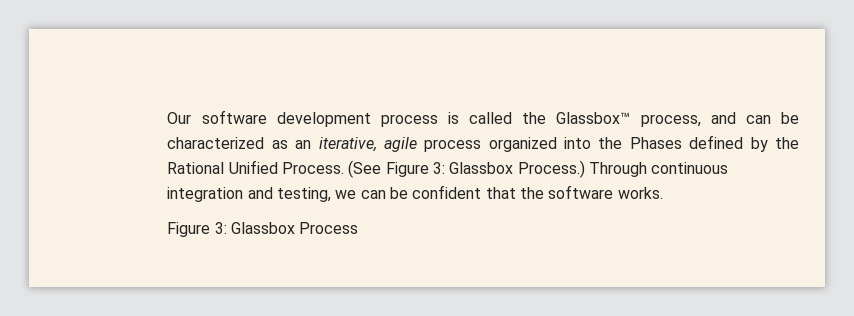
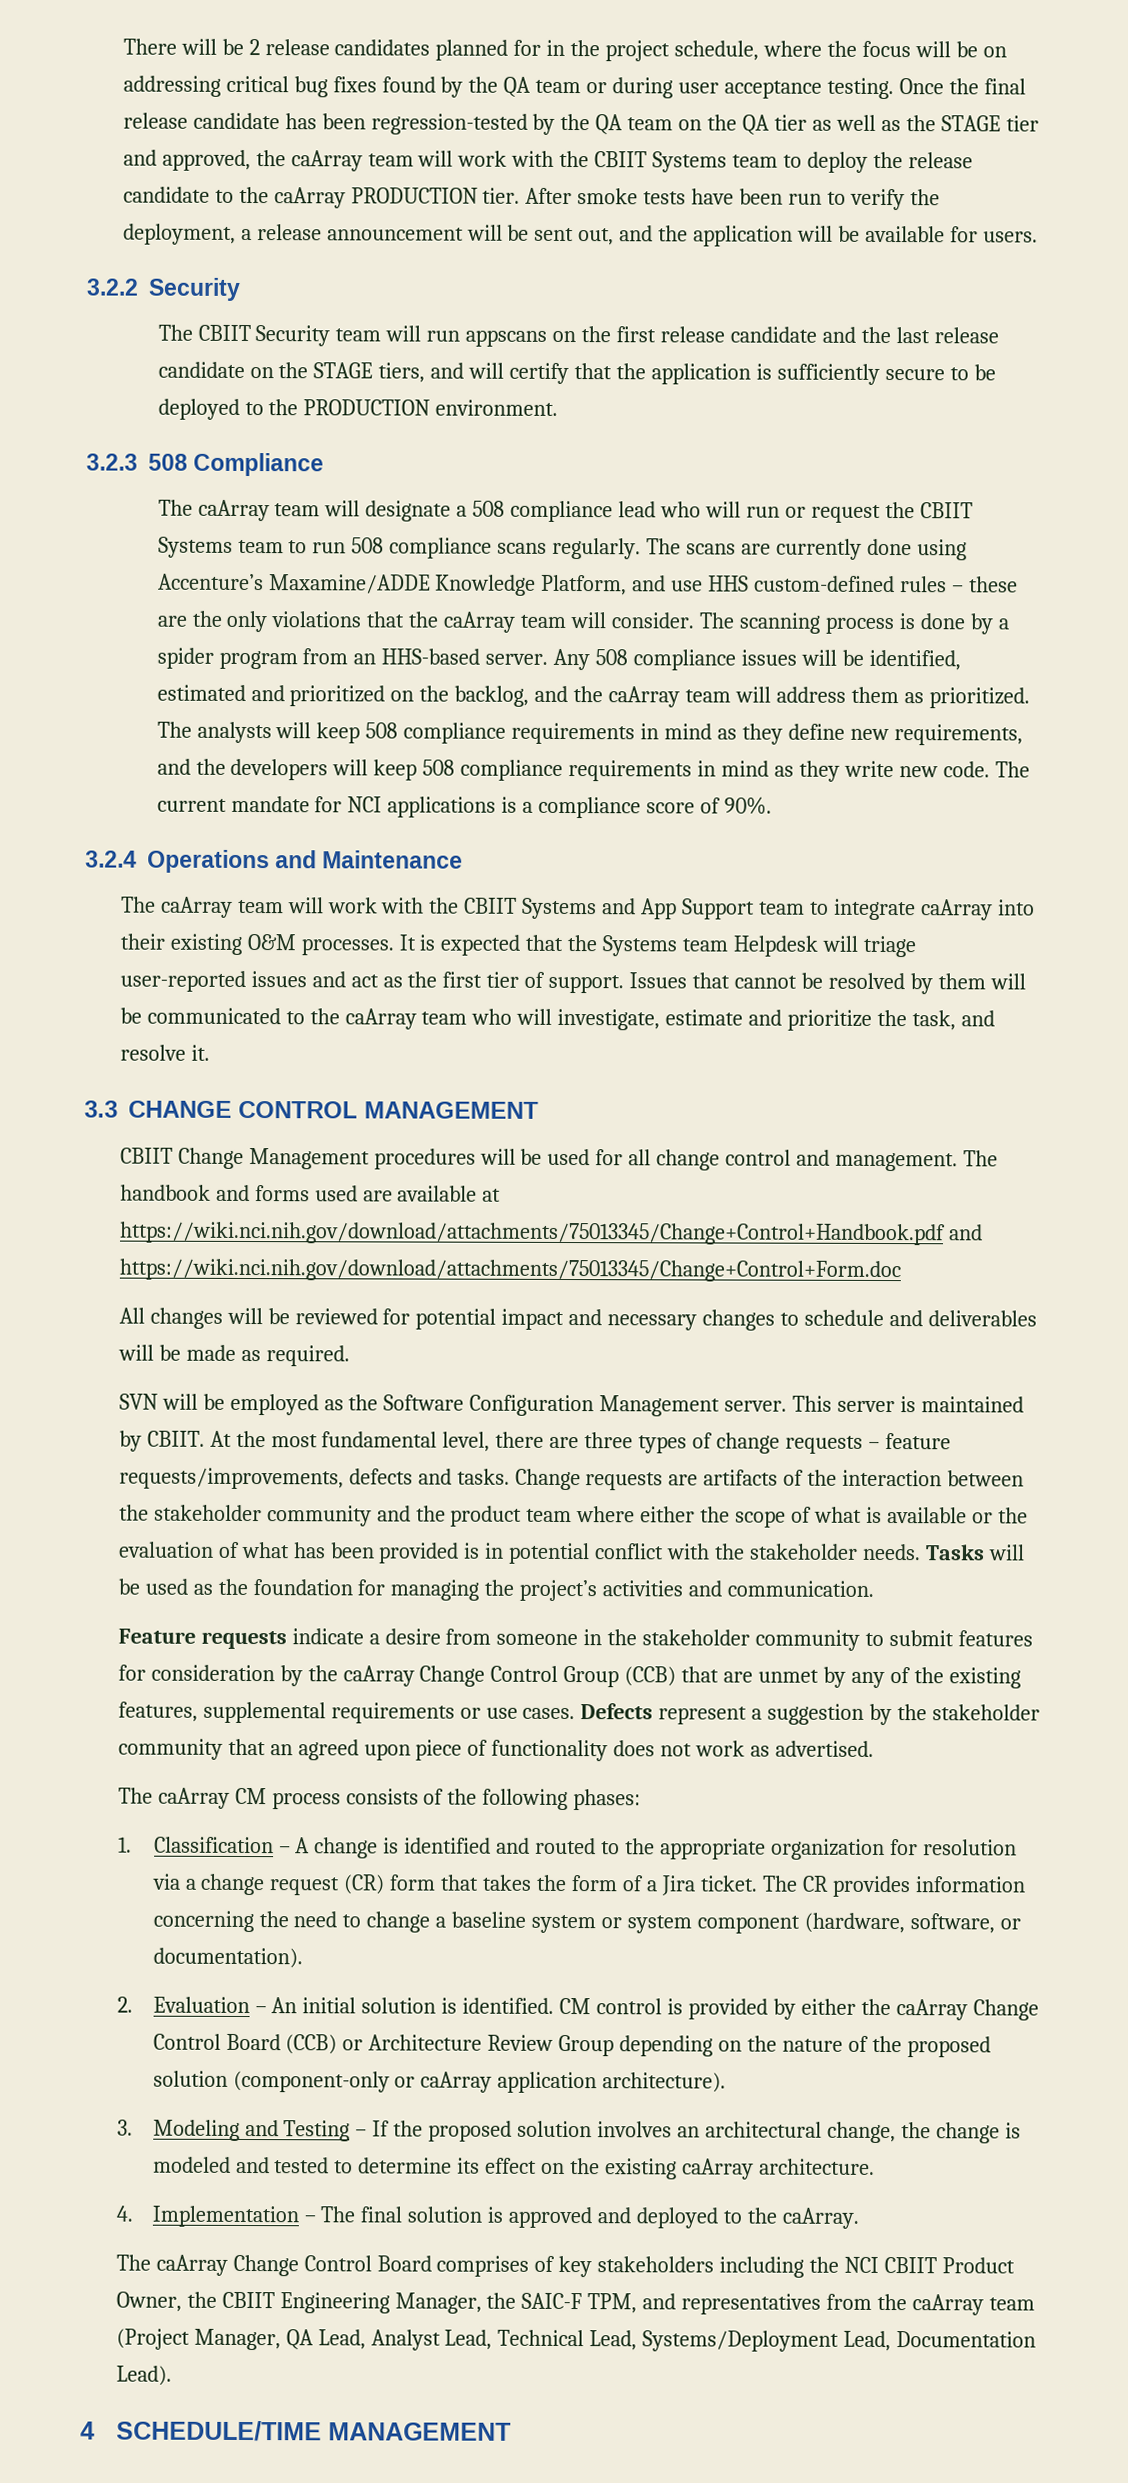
[167,110,799,127] [167,135,799,152] [167,160,729,178] [167,185,663,202] [167,222,359,237] Our software development process is called the Glassbox™ process, and can be characterized as an iterative, agile process organized into the Phases defined by the Rational Unified Process. (See Figure 3: Glassbox Process.) Through continuous integration and testing, we can be confident that the software works. // Figure 3: Glassbox Process -> [122,38,1007,62] [122,75,1026,100] [122,112,1039,135] [122,149,973,173] [122,186,940,211] [122,223,1038,247] [86,277,241,301] [157,324,999,347] [157,361,996,385] [157,398,559,420] [86,452,325,477] [157,499,973,523] [157,536,967,561] [157,573,1018,596] [156,610,1009,635] [156,647,961,671] [156,684,1030,709] [156,721,1023,746] [156,758,1030,782] [156,795,772,819] [85,849,464,874] [120,896,1035,921] [119,933,917,958] [119,970,1026,995] [119,1007,995,1031] [119,1044,210,1061] [84,1100,539,1119] [119,1147,999,1172] [119,1184,502,1202] [118,1221,983,1246] [118,1258,901,1283] [118,1307,1037,1331] [117,1344,350,1367] [118,1393,1025,1417] [118,1430,951,1454] [118,1467,1025,1491] [118,1504,1028,1528] [118,1541,1025,1565] [117,1578,875,1602] [117,1628,1034,1651] [117,1664,1021,1689] [117,1701,1041,1726] [117,1738,875,1762] [117,1787,642,1811] [117,1836,1017,1861] [151,1873,1026,1898] [152,1910,1021,1934] [152,1947,303,1969] [116,1996,1039,2021] [152,2033,991,2058] [152,2070,727,2094] [116,2119,1021,2144] [152,2156,875,2180] [115,2205,859,2229] [115,2254,1016,2278] [115,2291,1036,2316] [115,2328,1037,2352] [115,2365,172,2386] [80,2420,511,2442] There will be 2 release candidates planned for in the project schedule, where the focus will be on addressing critical bug fixes found by the QA team or during user acceptance testing. Once the final release candidate has been regression-tested by the QA team on the QA tier as well as the STAGE tier and approved, the caArray team will work with the CBIIT Systems team to deploy the release candidate to the caArray PRODUCTION tier. After smoke tests have been run to verify the deployment, a release announcement will be sent out, and the application will be available for users. // 3.2.2 Security // The CBIIT Security team will run appscans on the first release candidate and the last release candidate on the STAGE tiers, and will certify that the application is sufficiently secure to be deployed to the PRODUCTION environment. // 3.2.3 508 Compliance // The caArray team will designate a 508 compliance lead who will run or request the CBIIT Systems team to run 508 compliance scans regularly. The scans are currently done using Accenture’s Maxamine/ADDE Knowledge Platform, and use HHS custom-defined rules – these are the only violations that the caArray team will consider. The scanning process is done by a spider program from an HHS-based server. Any 508 compliance issues will be identified, estimated and prioritized on the backlog, and the caArray team will address them as prioritized. The analysts will keep 508 compliance requirements in mind as they define new requirements, and the developers will keep 508 compliance requirements in mind as they write new code. The current mandate for NCI applications is a compliance score of 90%. // 3.2.4 Operations and Maintenance // The caArray team will work with the CBIIT Systems and App Support team to integrate caArray into their existing O&M processes. It is expected that the Systems team Helpdesk will triage user-reported issues and act as the first tier of support. Issues that cannot be resolved by them will be communicated to the caArray team who will investigate, estimate and prioritize the task, and resolve it. // 3.3 CHANGE CONTROL MANAGEMENT // CBIIT Change Management procedures will be used for all change control and management. The handbook and forms used are available at https://wiki.nci.nih.gov/download/attachments/75013345/Change+Control+Handbook.pdf and https://wiki.nci.nih.gov/download/attachments/75013345/Change+Control+Form.doc // All changes will be reviewed for potential impact and necessary changes to schedule and deliverables will be made as required. // SVN will be employed as the Software Configuration Management server. This server is maintained by CBIIT. At the most fundamental level, there are three types of change requests – feature requests/improvements, defects and tasks. Change requests are artifacts of the interaction between the stakeholder community and the product team where either the scope of what is available or the evaluation of what has been provided is in potential conflict with the stakeholder needs. Tasks will be used as the foundation for managing the project’s activities and communication. // Feature requests indicate a desire from someone in the stakeholder community to submit features for consideration by the caArray Change Control Group (CCB) that are unmet by any of the existing features, supplemental requirements or use cases. Defects represent a suggestion by the stakeholder community that an agreed upon piece of functionality does not work as advertised. // The caArray CM process consists of the following phases: // 1. Classification – A change is identified and routed to the appropriate organization for resolution via a change request (CR) form that takes the form of a Jira ticket. The CR provides information concerning the need to change a baseline system or system component (hardware, software, or documentation). // 2. Evaluation – An initial solution is identified. CM control is provided by either the caArray Change Control Board (CCB) or Architecture Review Group depending on the nature of the proposed solution (component-only or caArray application architecture). // 3. Modeling and Testing – If the proposed solution involves an architectural change, the change is modeled and tested to determine its effect on the existing caArray architecture. // 4. Implementation – The final solution is approved and deployed to the caArray. // The caArray Change Control Board comprises of key stakeholders including the NCI CBIIT Product Owner, the CBIIT Engineering Manager, the SAIC-F TPM, and representatives from the caArray team (Project Manager, QA Lead, Analyst Lead, Technical Lead, Systems/Deployment Lead, Documentation Lead). // 4 SCHEDULE/TIME MANAGEMENT

